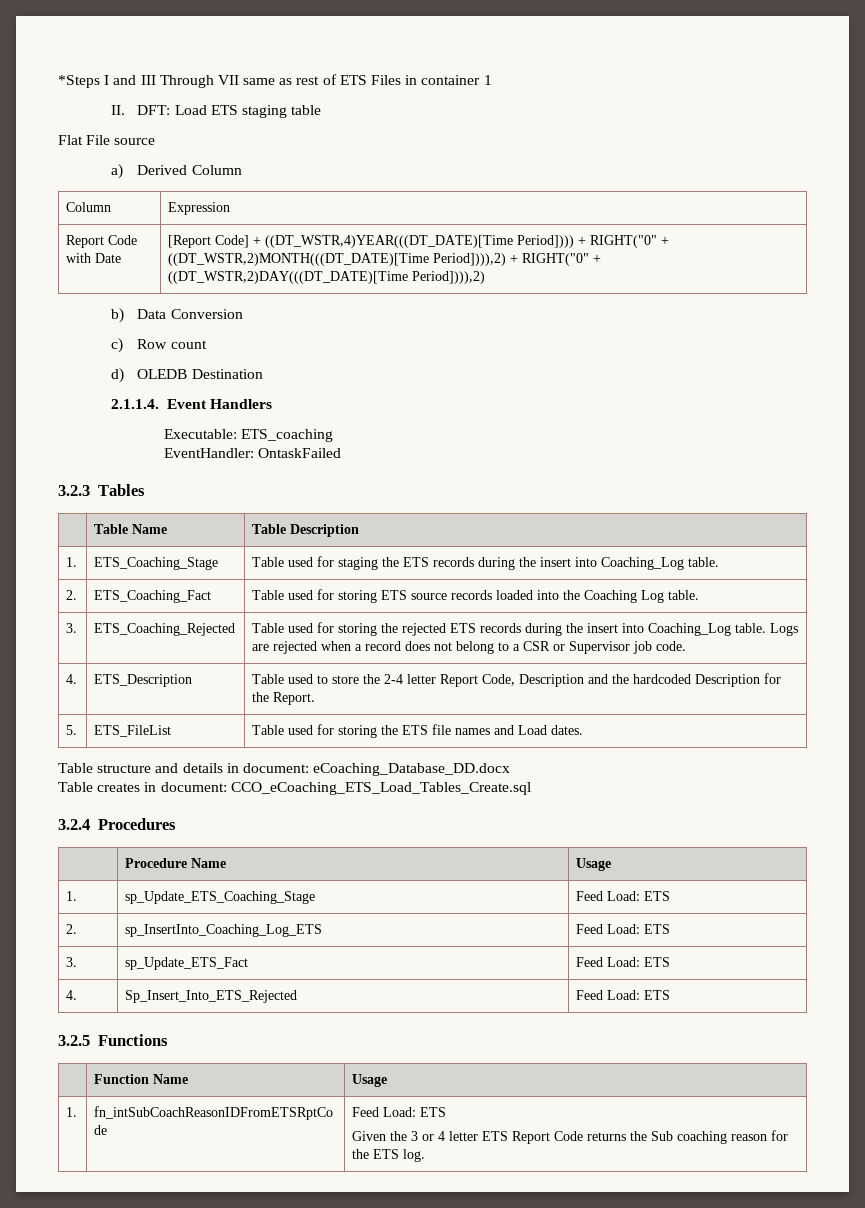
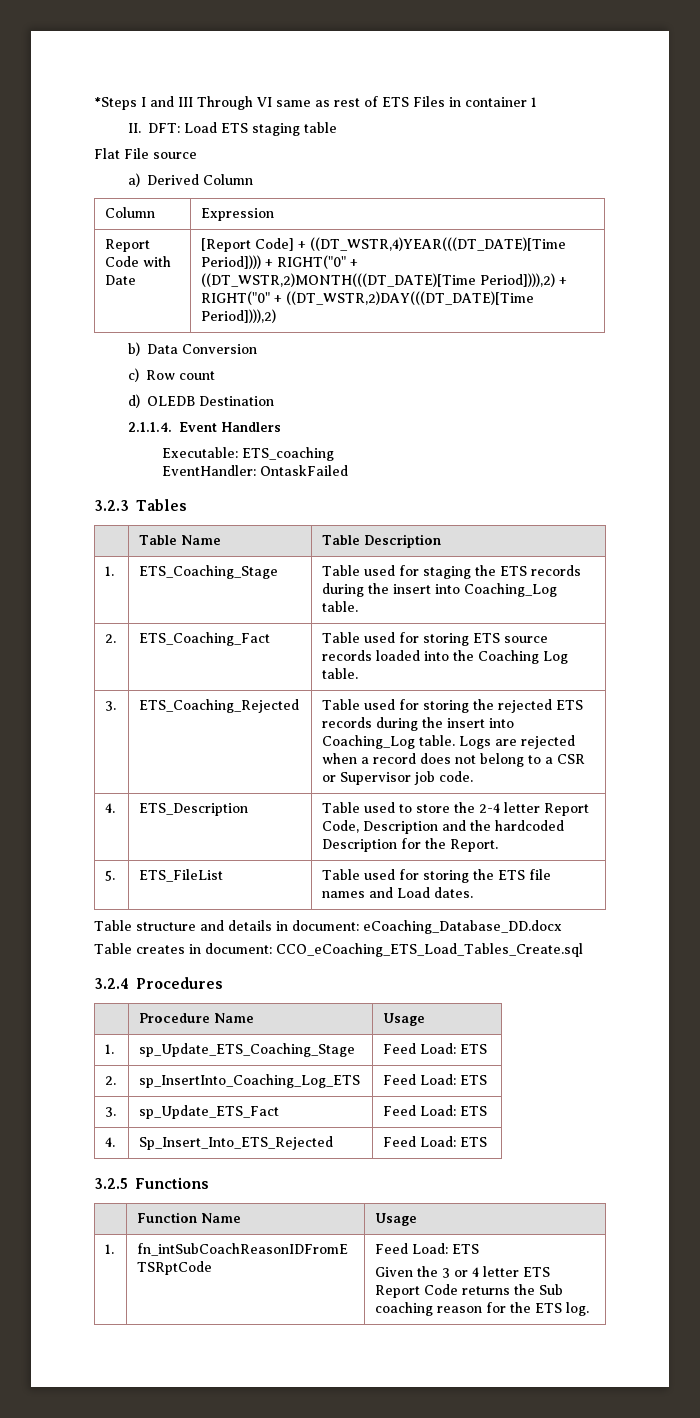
[217,75,239,85] VII -> [257,97,272,107] VI

